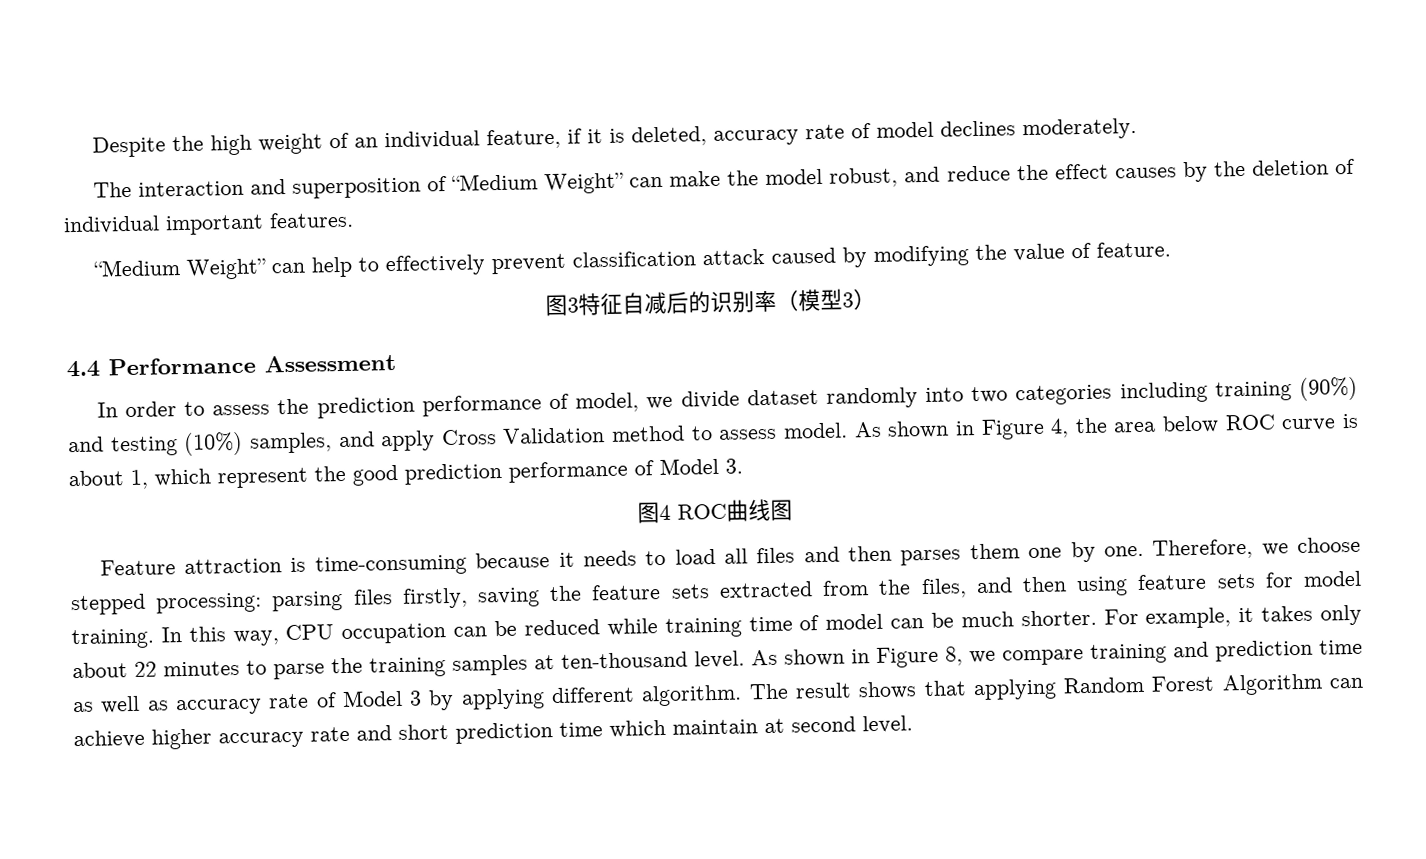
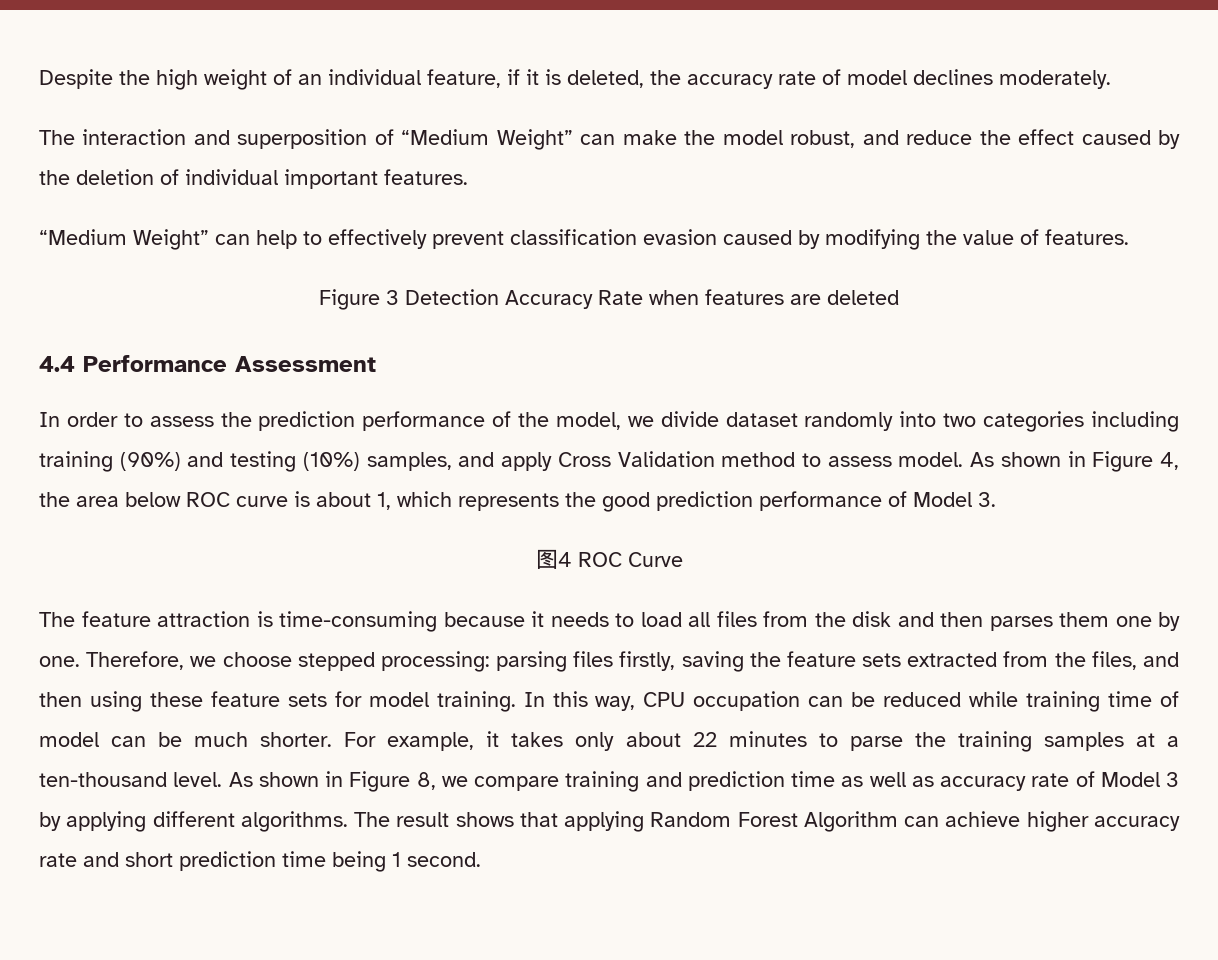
(707, 136) none -> [650,70,681,85] the
[1114,167,1177,179] causes -> [1081,130,1151,145] caused
[701,248,765,266] attack -> [643,229,717,245] evasion
[1095,241,1171,258] [545,288,876,317] feature. // 图3特征自减后的识别率（模型3） -> [1045,229,1129,245] [319,289,899,310] features. // Figure 3 Detection Accuracy Rate when features are deleted
(569, 401) none -> [518,412,550,427] the
[217,467,309,489] represent -> [458,493,559,511] represents
[725,498,793,522] [99,559,176,576] 曲线图 // Feature -> [627,552,683,567] [39,611,151,627] Curve // The feature
(796, 555) none -> [763,611,891,627] from the disk
(1129, 586) none -> [149,692,203,707] these
(555, 662) none -> [1167,736,1179,747] a
[641,684,743,707] algorithm. -> [240,811,348,832] algorithms.
[609,715,913,739] which maintain at second level. -> [332,851,481,872] being 1 second.

